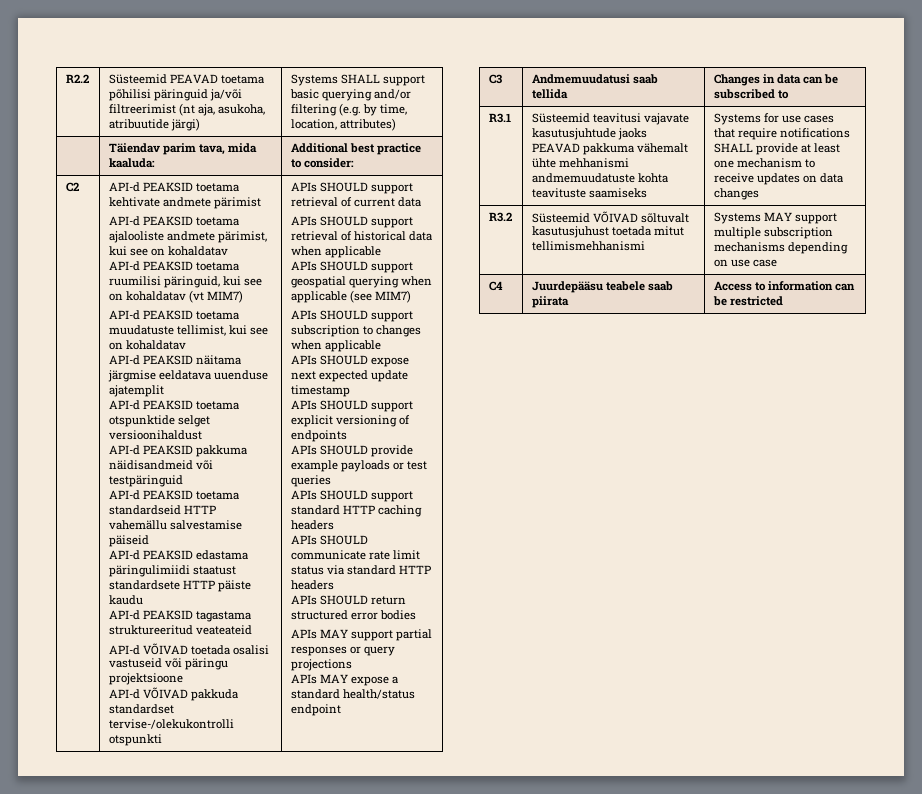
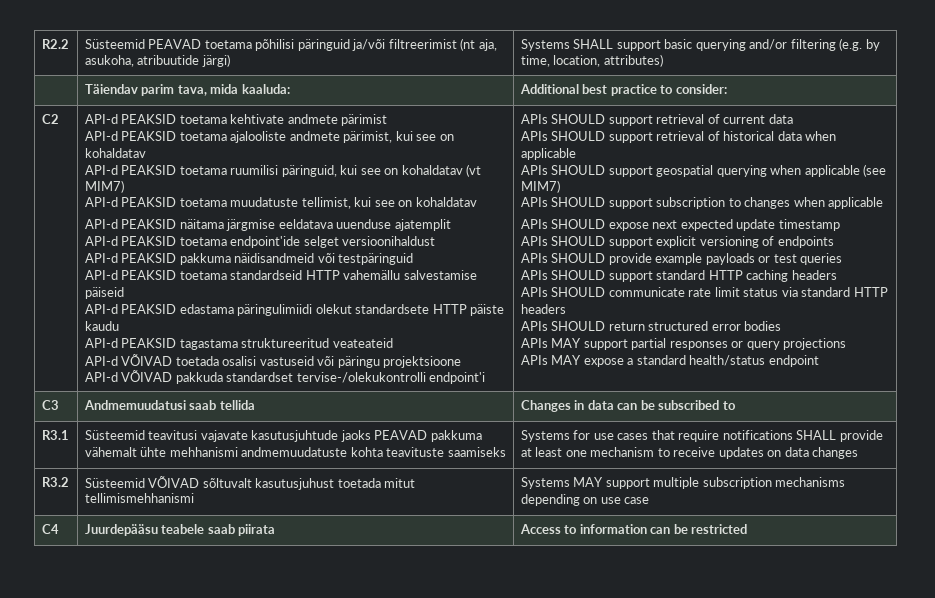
[108,415,175,427] otspunktide -> [230,236,301,248] endpoint'ide
[193,566,237,575] staatust -> [315,304,352,314] olekut
[108,734,162,746] otspunkti -> [429,372,486,384] endpoint'i

